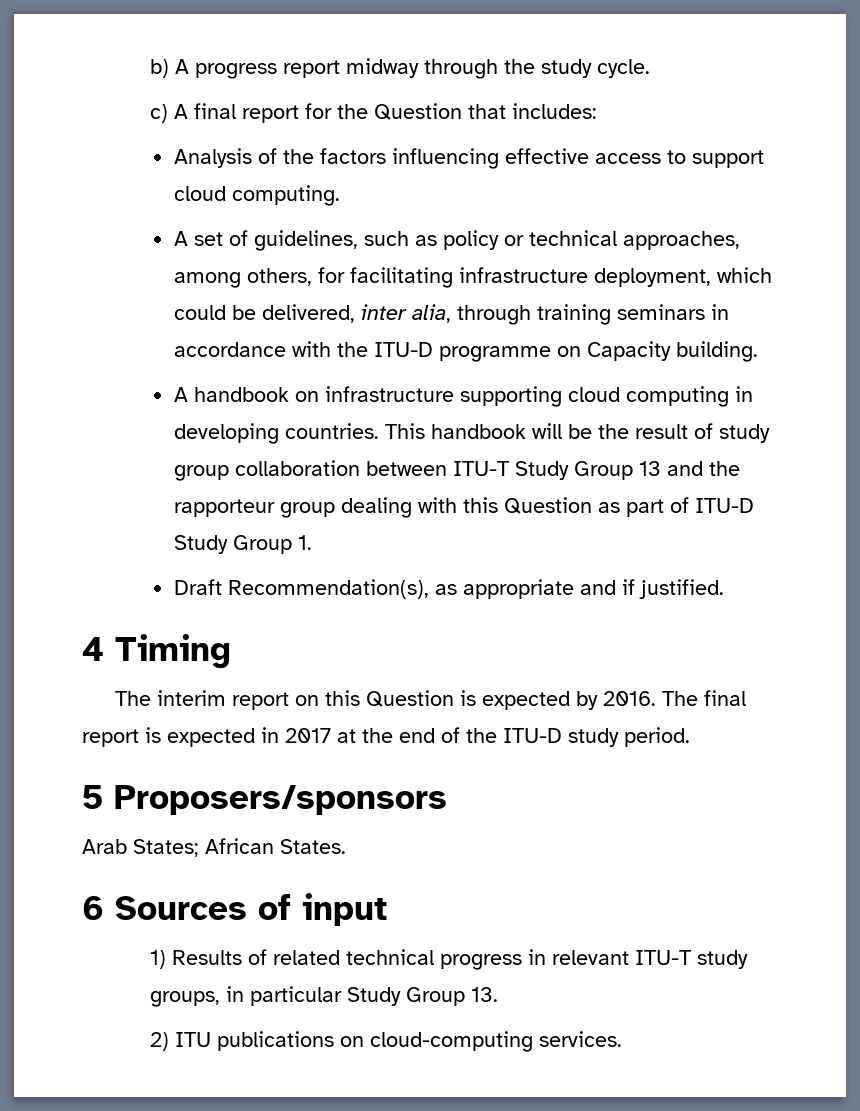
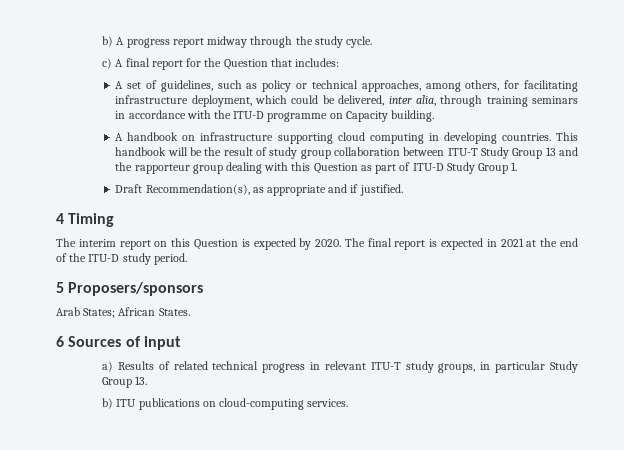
[173,148,764,169] [173,185,340,206] // Analysis of the factors influencing effective access to support cloud computing. -> (339, 62) none
[602,691,656,706] 2016. -> [315,239,342,247] 2020.
[285,728,331,743] 2017 -> [500,238,524,247] 2021
[149,950,166,969] 1) -> [102,361,114,372] a)
[149,1032,169,1051] 2) -> [102,398,114,409] b)

